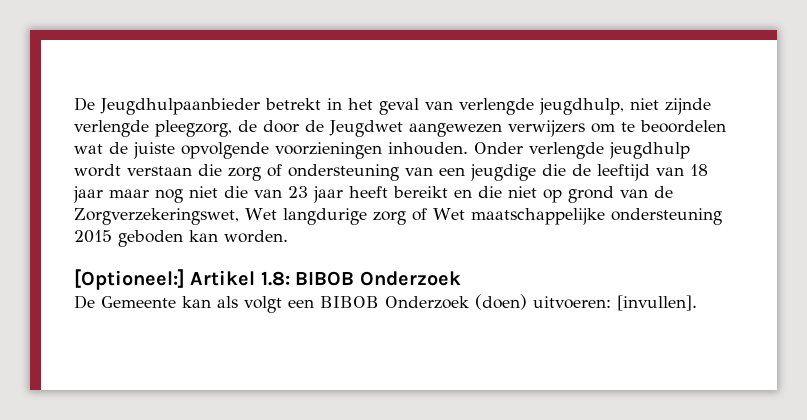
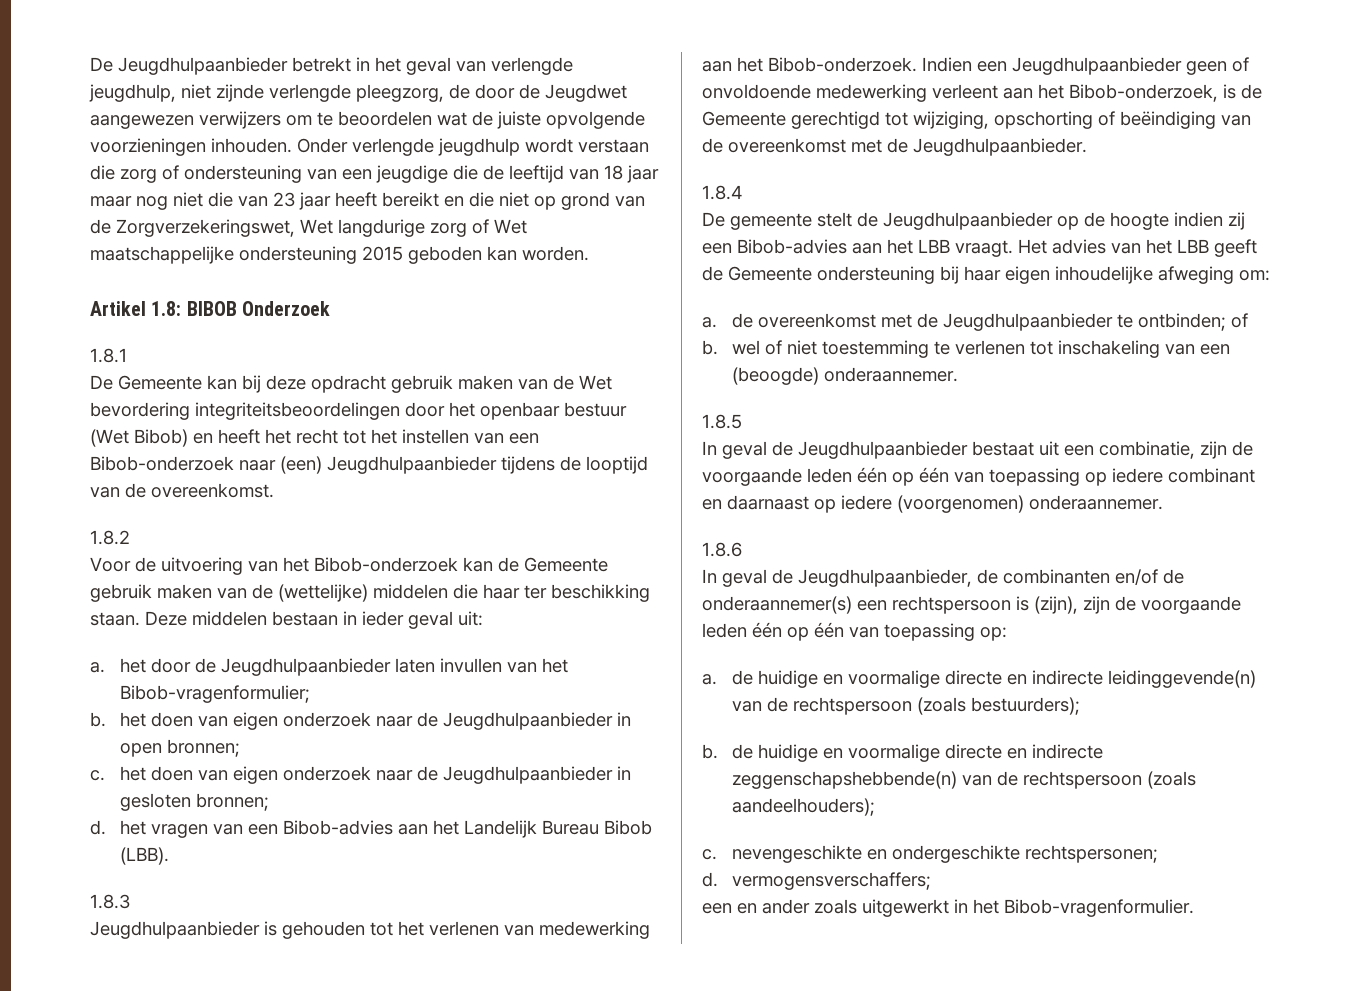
[74,269,185,290] [Optioneel:] -> (589, 253) none
(461, 278) none -> [90,348,127,363] // 1.8.1
[217,294,697,313] als volgt een BIBOB Onderzoek (doen) uitvoeren: [invullen]. -> [242,375,612,393] [90,402,627,420] [90,429,539,447] [90,456,648,474] [90,483,274,498] [90,530,130,545] [90,557,608,575] [90,584,650,602] [90,611,483,629] [90,658,569,676] [120,685,311,703] [90,712,632,730] [120,739,241,757] [90,766,632,784] [120,793,270,811] [90,820,653,838] [120,847,170,865] [90,894,130,909] [90,921,650,939] [702,57,1249,75] [702,84,1262,102] [702,111,1251,129] [702,138,1087,156] [702,185,743,200] [702,212,1245,230] [702,239,1257,257] [702,266,1270,284] [702,313,1249,331] [702,340,1231,358] [732,367,959,385] [702,414,742,429] [702,441,1253,459] [702,467,1255,486] [702,495,1163,513] [702,542,742,557] [702,569,1184,587] [702,596,1241,614] [702,622,1007,641] [702,670,1257,688] [732,697,1081,715] [702,744,1104,762] [732,771,1197,789] [732,798,876,816] [702,845,1159,863] [702,872,932,890] [702,899,1194,917] bij deze opdracht gebruik maken van de Wet bevordering integriteitsbeoordelingen door het openbaar bestuur (Wet Bibob) en heeft het recht tot het instellen van een Bibob-onderzoek naar (een) Jeugdhulpaanbieder tijdens de looptijd van de overeenkomst. // 1.8.2 // Voor de uitvoering van het Bibob-onderzoek kan de Gemeente gebruik maken van de (wettelijke) middelen die haar ter beschikking staan. Deze middelen bestaan in ieder geval uit: // a. het door de Jeugdhulpaanbieder laten invullen van het Bibob-vragenformulier; // b. het doen van eigen onderzoek naar de Jeugdhulpaanbieder in open bronnen; // c. het doen van eigen onderzoek naar de Jeugdhulpaanbieder in gesloten bronnen; // d. het vragen van een Bibob-advies aan het Landelijk Bureau Bibob (LBB). // 1.8.3 // Jeugdhulpaanbieder is gehouden tot het verlenen van medewerking aan het Bibob-onderzoek. Indien een Jeugdhulpaanbieder geen of onvoldoende medewerking verleent aan het Bibob-onderzoek, is de Gemeente gerechtigd tot wijziging, opschorting of beëindiging van de overeenkomst met de Jeugdhulpaanbieder. // 1.8.4 // De gemeente stelt de Jeugdhulpaanbieder op de hoogte indien zij een Bibob-advies aan het LBB vraagt. Het advies van het LBB geeft de Gemeente ondersteuning bij haar eigen inhoudelijke afweging om: // a. de overeenkomst met de Jeugdhulpaanbieder te ontbinden; of // b. wel of niet toestemming te verlenen tot inschakeling van een (beoogde) onderaannemer. // 1.8.5 // In geval de Jeugdhulpaanbieder bestaat uit een combinatie, zijn de voorgaande leden één op één van toepassing op iedere combinant en daarnaast op iedere (voorgenomen) onderaannemer. // 1.8.6 // In geval de Jeugdhulpaanbieder, de combinanten en/of de onderaannemer(s) een rechtspersoon is (zijn), zijn de voorgaande leden één op één van toepassing op: // a. de huidige en voormalige directe en indirecte leidinggevende(n) van de rechtspersoon (zoals bestuurders); // b. de huidige en voormalige directe en indirecte zeggenschapshebbende(n) van de rechtspersoon (zoals aandeelhouders); // c. nevengeschikte en ondergeschikte rechtspersonen; // d. vermogensverschaffers; // een en ander zoals uitgewerkt in het Bibob-vragenformulier.

